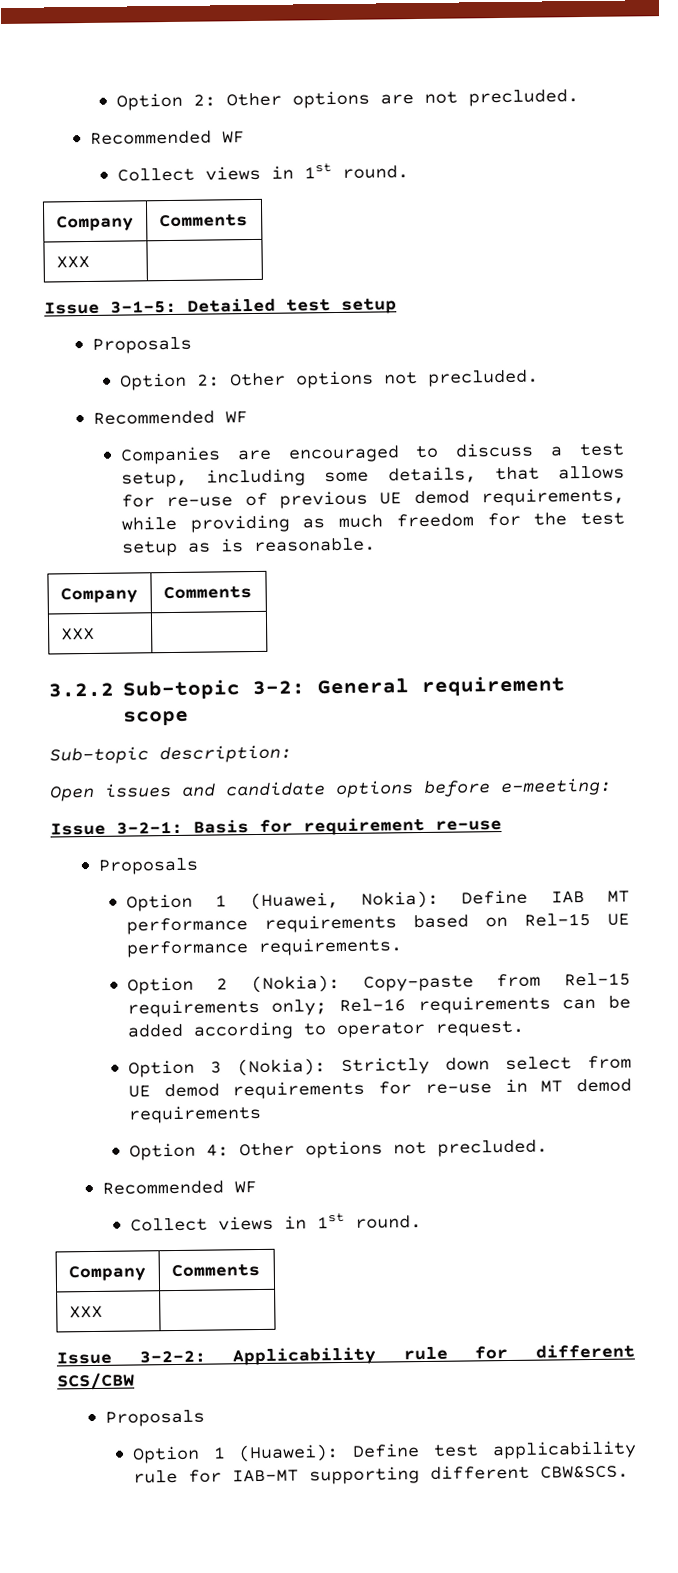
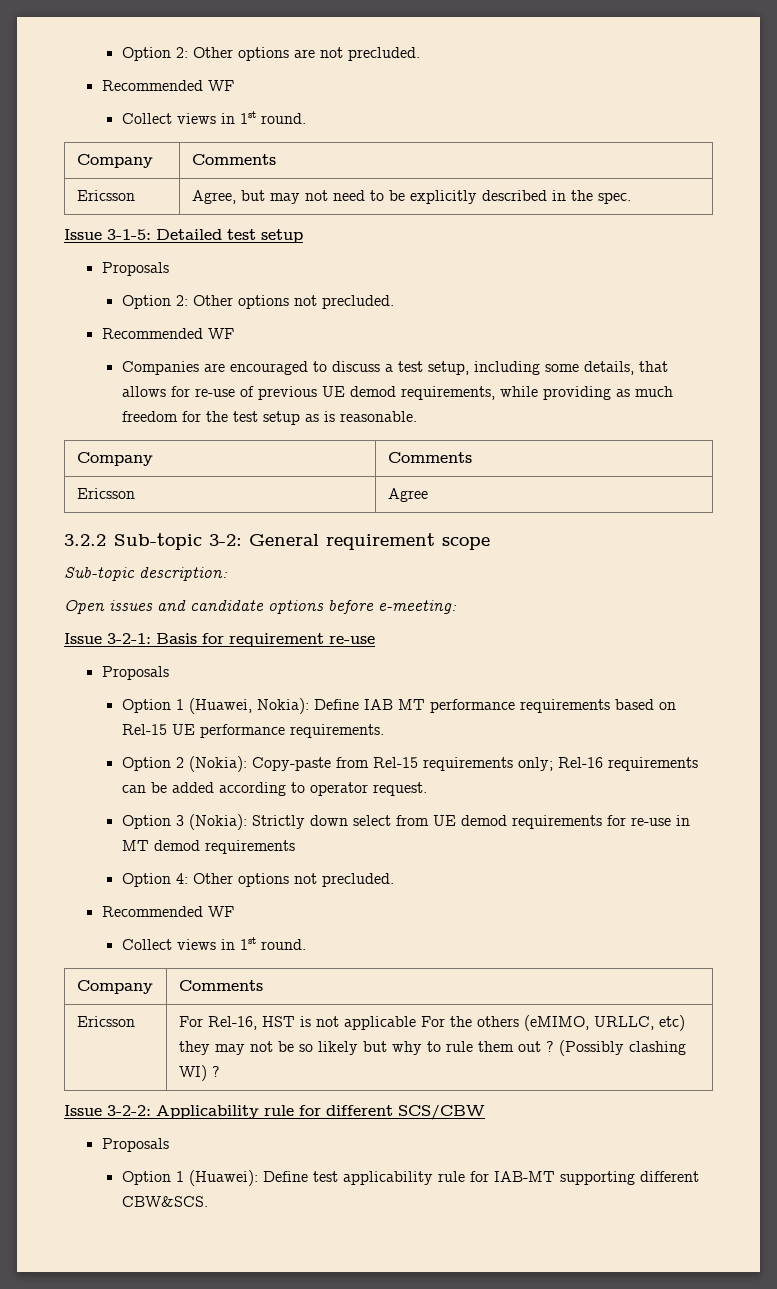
[55,255,90,269] XXX | -> [76,190,135,201] [191,190,631,204] Ericsson | Agree, but may not need to be explicitly described in the spec.
[60,627,95,641] XXX | -> [76,488,135,499] [387,488,428,502] Ericsson | Agree
[68,1305,103,1319] XXX | -> [76,1016,135,1027] [178,1015,685,1031] [178,1040,686,1056] [178,1065,220,1081] Ericsson | For Rel-16, HST is not applicable For the others (eMIMO, URLLC, etc) they may not be so likely but why to rule them out ? (Possibly clashing WI) ?

